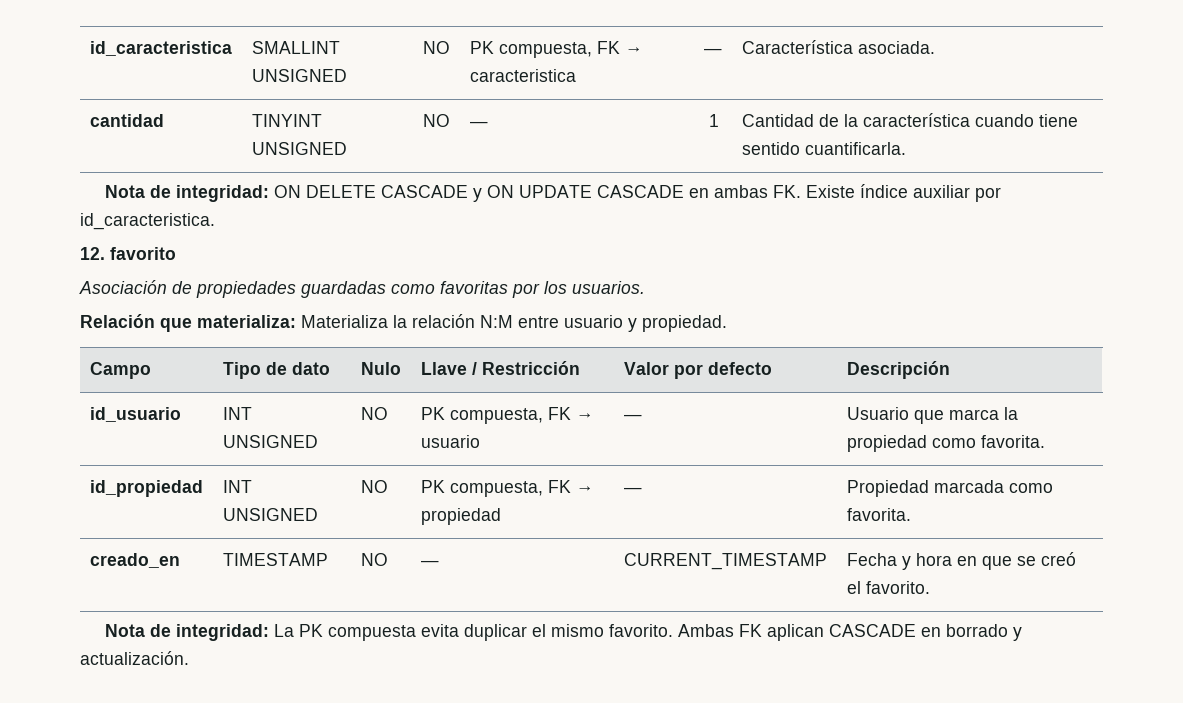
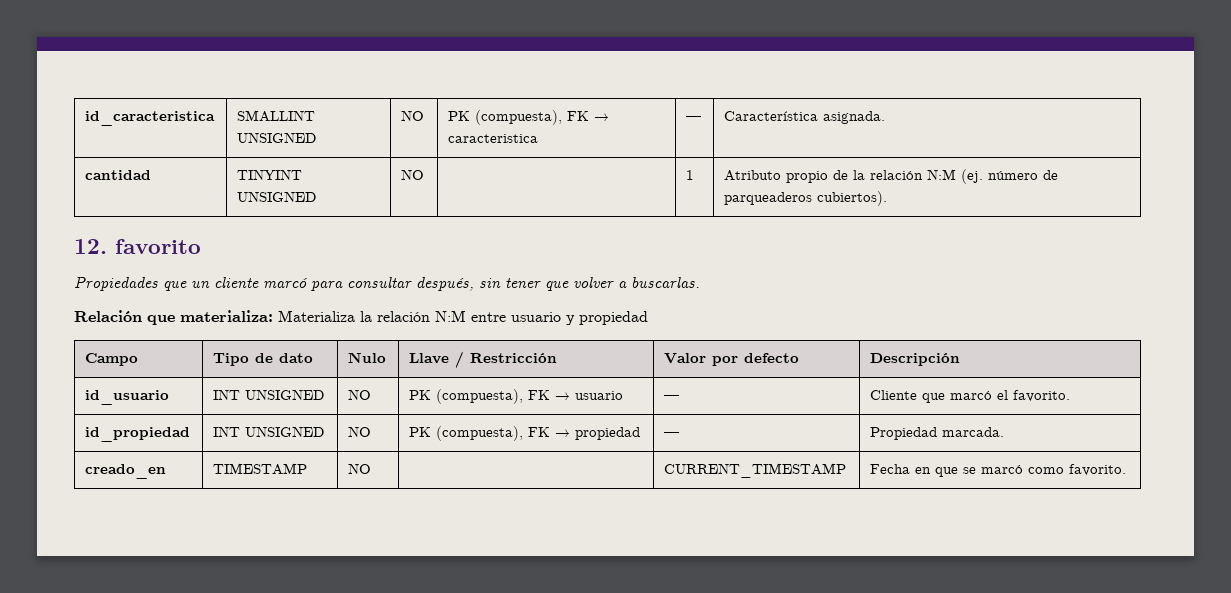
[498,42,592,58] compuesta, -> [475,110,563,125] (compuesta),
[857,41,935,54] asociada. -> [823,111,886,124] asignada.
[469,121,488,127] [708,114,719,127] [741,113,1078,127] [741,142,906,155] [105,184,1002,202] [80,213,215,230] [80,247,176,260] [79,280,645,298] — | 1 | Cantidad de la característica cuando tiene sentido cuantificarla. // Nota de integridad: ON DELETE CASCADE y ON UPDATE CASCADE en ambas FK. Existe índice auxiliar por id_caracteristica. // 12. favorito // Asociación de propiedades guardadas como favoritas por los usuarios. -> [686,170,695,180] [724,169,1059,184] [724,191,888,206] [74,239,201,254] [74,276,700,291] | 1 | Atributo propio de la relación N:M (ej. número de parqueaderos cubiertos). // 12. favorito // Propiedades que un cliente marcó para consultar después, sin tener que volver a buscarlas.
[642,315,727,332] propiedad. -> [579,311,648,325] propiedad
[449,408,543,424] compuesta, -> [436,389,524,404] (compuesta),
[846,407,1018,424] [846,435,1045,452] Usuario que marca la propiedad como favorita. -> [870,390,1071,403] Cliente que marcó el favorito.
[449,481,543,497] compuesta, -> [436,426,524,441] (compuesta),
[933,480,1053,493] [846,508,911,521] marcada como favorita. -> [942,427,1005,437] marcada.
[420,560,439,566] — -> (372, 468) none
[901,553,952,570] y hora -> (911, 469) none
[1040,552,1076,566] [846,581,930,594] [105,624,1023,641] [80,651,189,665] creó el favorito. // Nota de integridad: La PK compuesta evita duplicar el mismo favorito. Ambas FK aplican CASCADE en borrado y actualización. -> [981,464,1127,476] marcó como favorito.

